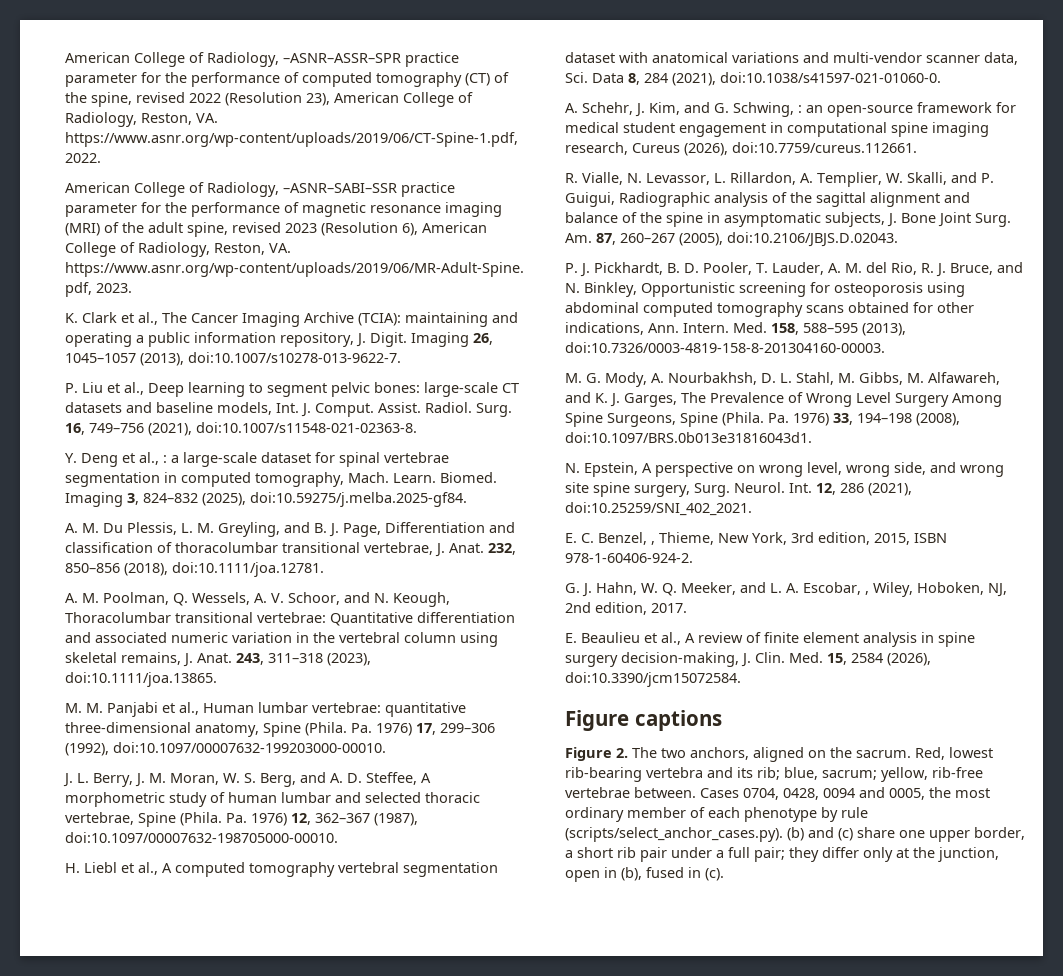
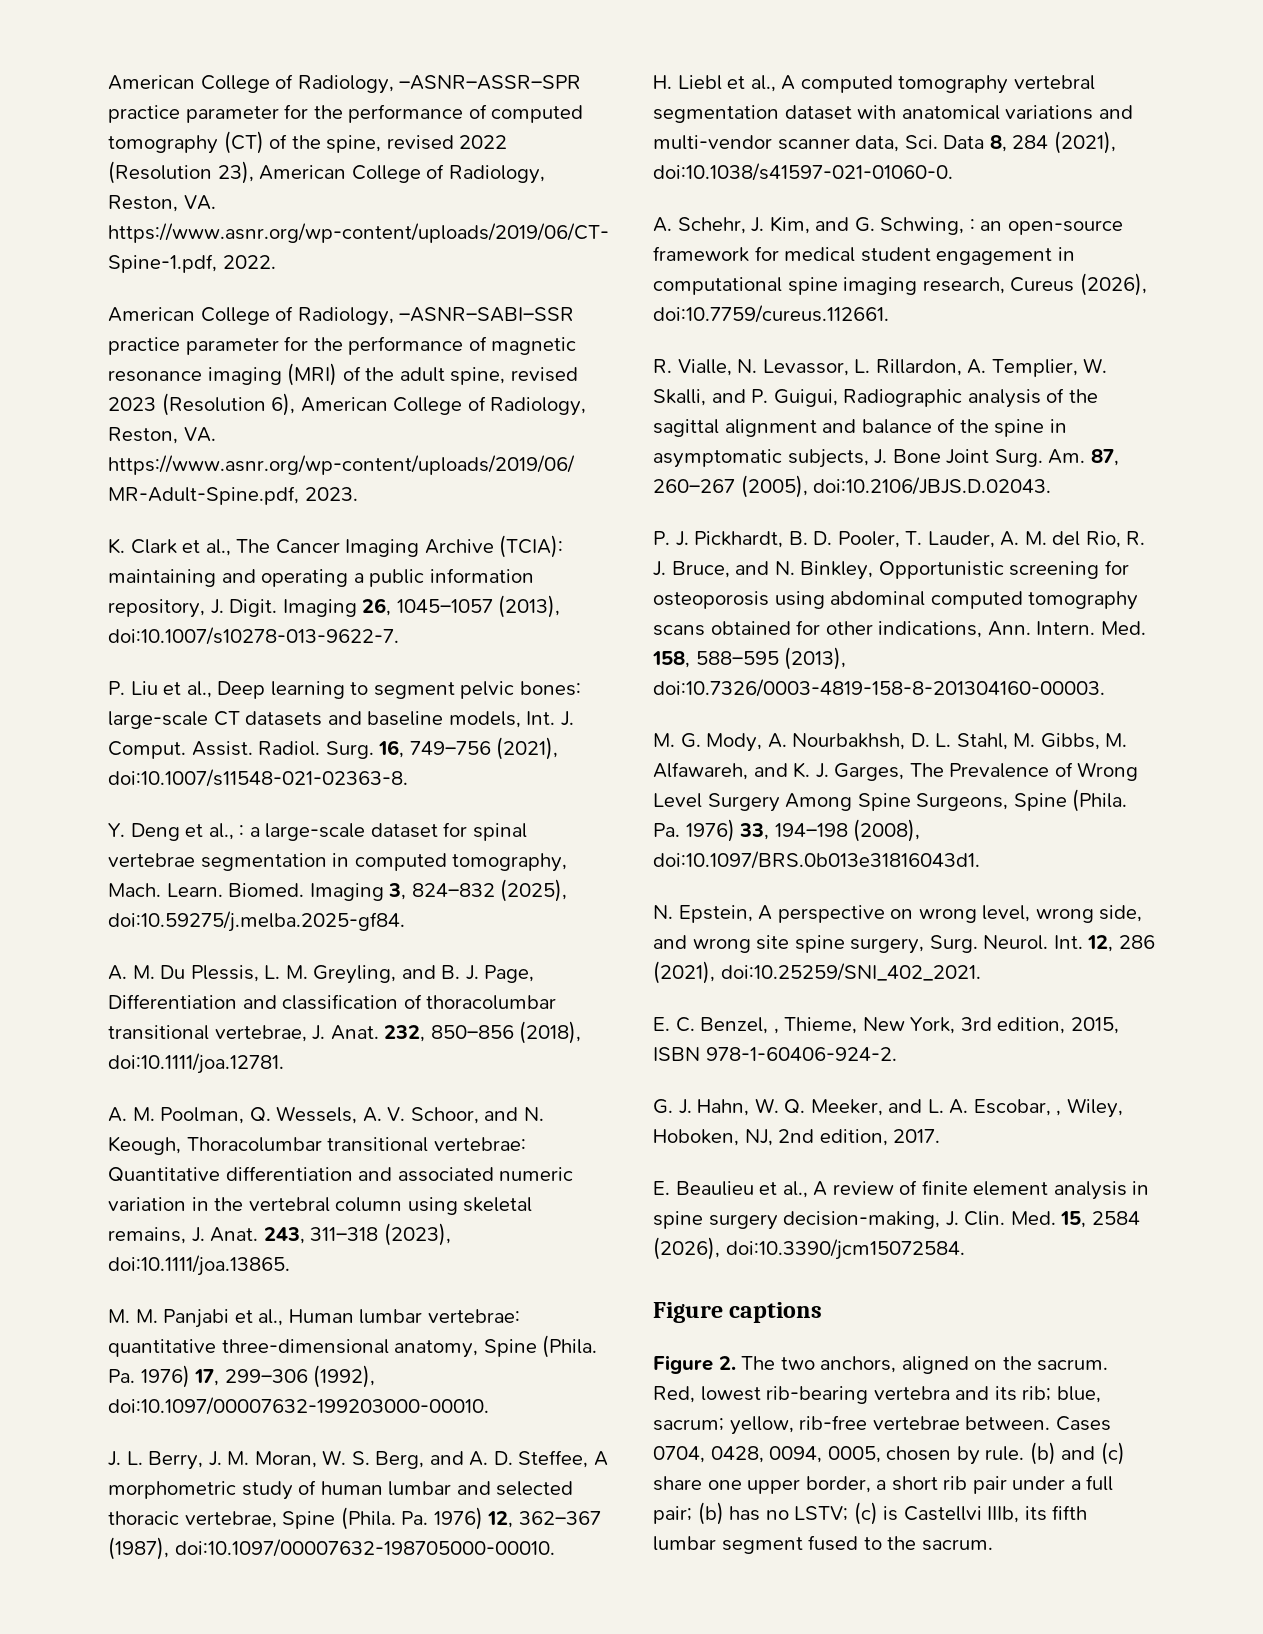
[823,787,990,800] [565,807,868,822] [565,827,783,842] 0094 and 0005, the most ordinary member of each phenotype by rule (scripts/select_anchor_cases.py). -> [769,1446,1025,1465] 0094, 0005, chosen by rule.
[789,847,999,862] [565,867,724,882] they differ only at the junction, open in (b), fused in (c). -> [697,1502,1088,1525] [653,1535,993,1554] (b) has no LSTV; (c) is Castellvi IIIb, its fifth lumbar segment fused to the sacrum.

